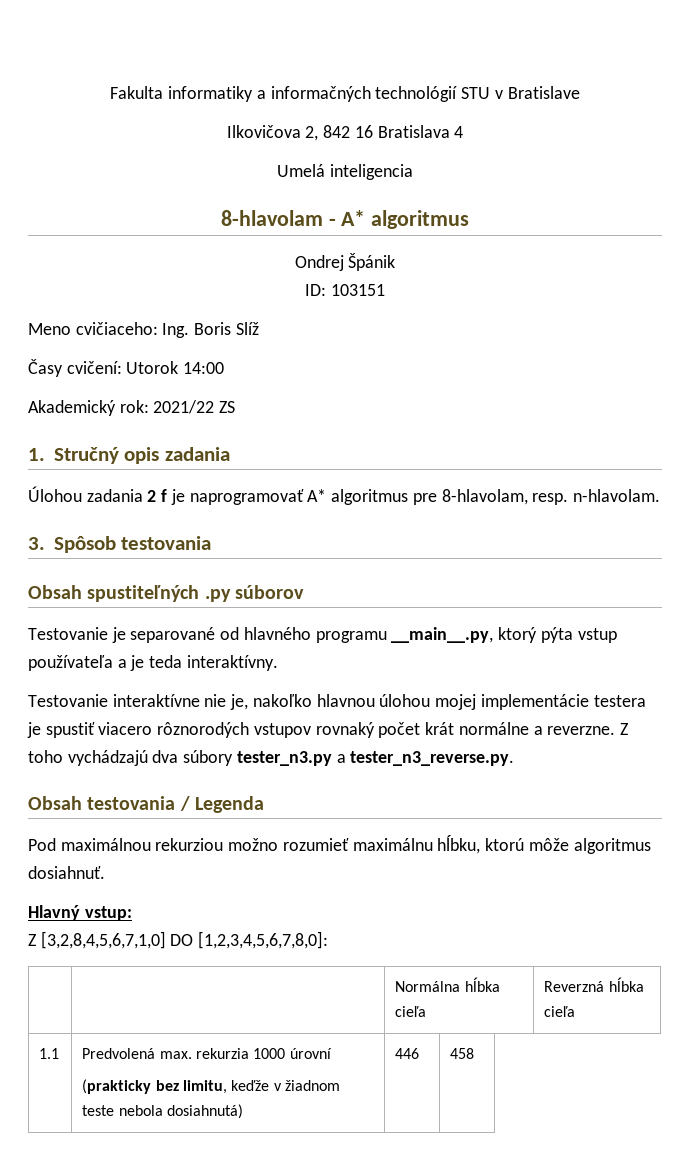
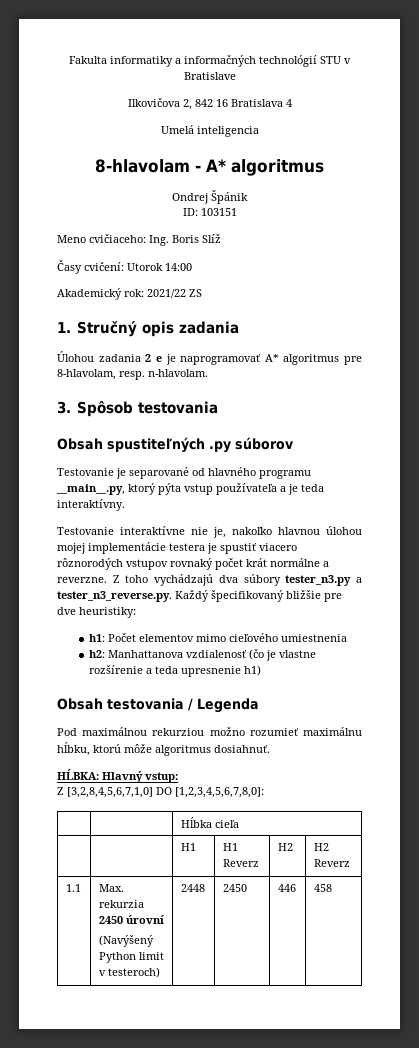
[161,489,168,502] f -> [155,356,162,362] e
(515, 758) none -> [175,590,342,602] [57,607,136,618] [89,633,348,642] [89,649,317,661] [89,665,262,677] Každý špecifikovaný bližšie pre dve heuristiky: // h1: Počet elementov mimo cieľového umiestnenia // h2: Manhattanova vzdialenosť (čo je vlastne rozšírenie a teda upresnenie h1)
(105, 872) none -> [57,769,99,780] HĹBKA:
[395,977,500,992] [395,1006,427,1017] [544,977,644,992] [544,1006,576,1017] [39,1048,60,1059] [82,1048,332,1059] [82,1079,340,1094] [82,1104,243,1119] Normálna hĺbka cieľa | Reverzná hĺbka cieľa // 1.1 | Predvolená max. rekurzia 1000 úrovní // (prakticky bez limitu, keďže v žiadnom teste nebola dosiahnutá) -> [180,817,239,828] [180,843,196,851] [222,843,238,851] [222,859,259,867] [277,843,293,851] [313,843,329,851] [313,859,350,867] [65,884,81,892] [98,884,124,892] [98,900,144,908] [98,915,164,924] [98,935,154,947] [98,952,164,963] [98,967,160,978] [180,884,205,892] [222,884,247,892] Hĺbka cieľa // | | H1 | H1 Reverz | H2 | H2 Reverz // 1.1 | Max. rekurzia 2450 úrovní // (Navýšený Python limit v testeroch) | 2448 | 2450

